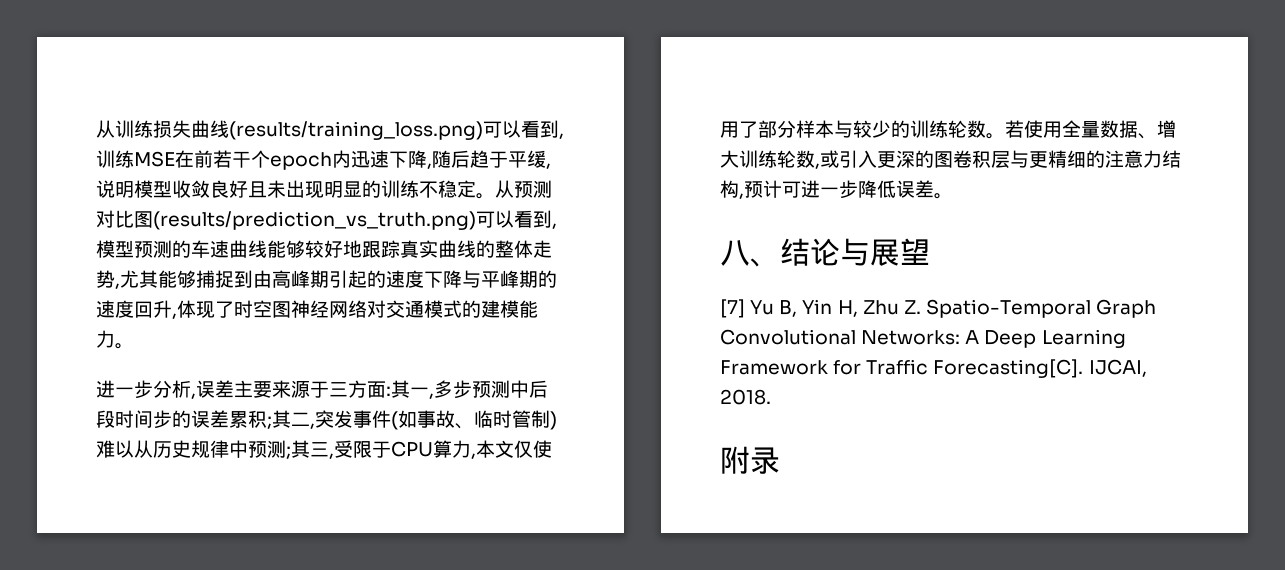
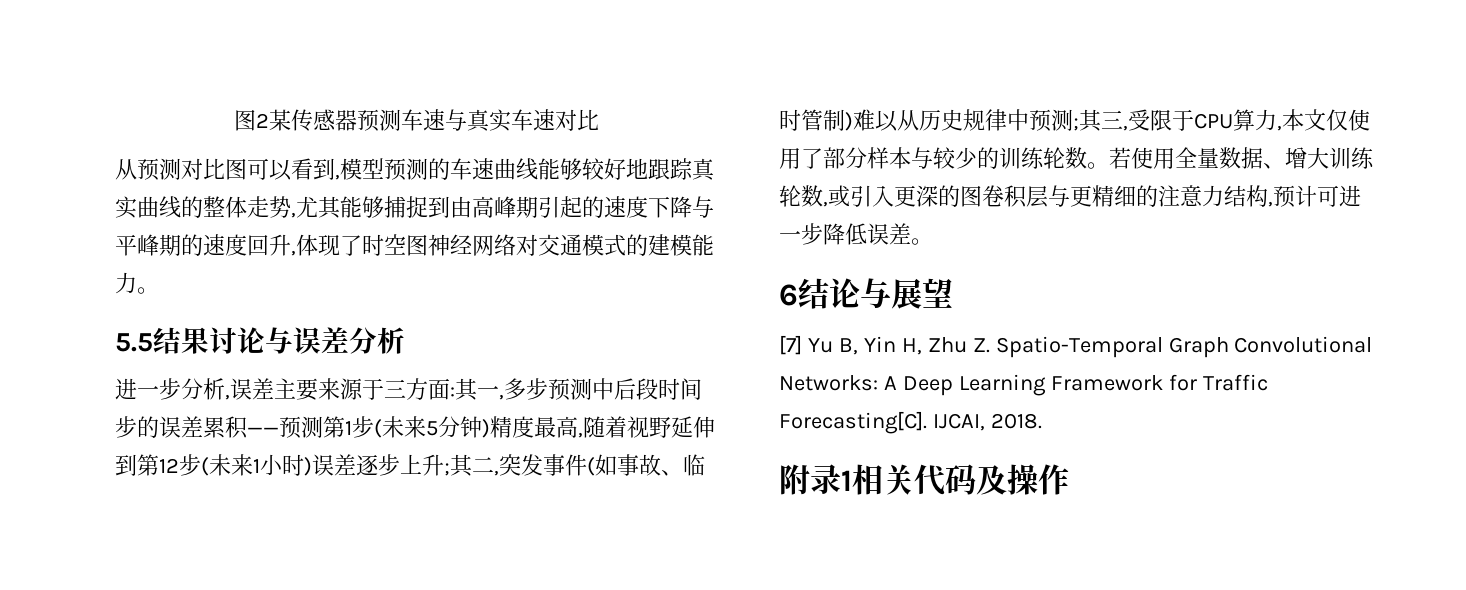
[96,120,564,140] [96,150,551,170] [96,180,495,199] 从训练损失曲线(results/training_loss.png)可以看到,训练MSE在前若干个epoch内迅速下降,随后趋于平缓,说明模型收敛良好且未出现明显的训练不稳定。 -> [234,109,599,132] 图2某传感器预测车速与真实车速对比 //
[153,211,476,230] (results/prediction_vs_truth.png) -> (247, 169) none
(134, 346) none -> [115,327,405,354] // 5.5结果讨论与误差分析
(267, 419) none -> [247,416,715,439] [115,454,444,476] ——预测第1步(未来5分钟)精度最高,随着视野延伸到第12步(未来1小时)误差逐步上升
[720,240,780,267] 八、 -> [779,284,798,306] 6
(780, 460) none -> [841,464,1069,496] 1相关代码及操作

